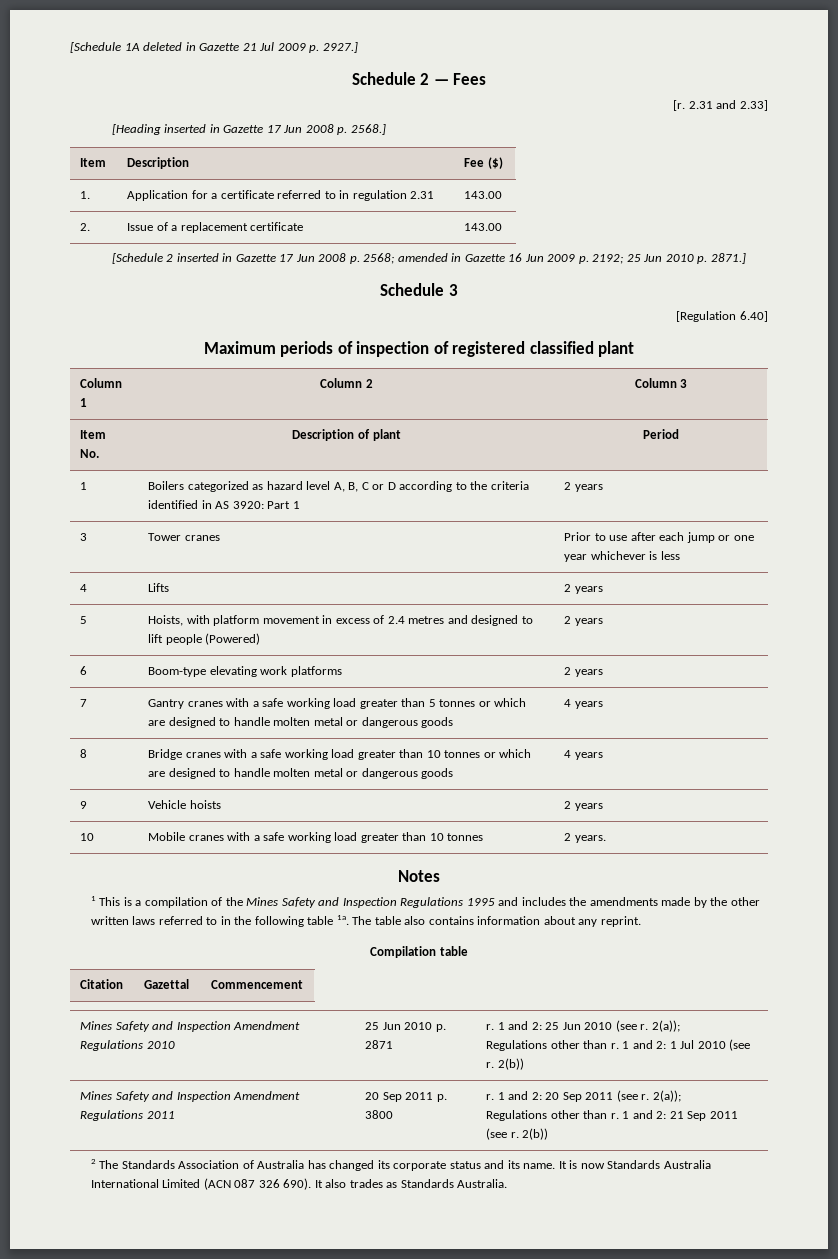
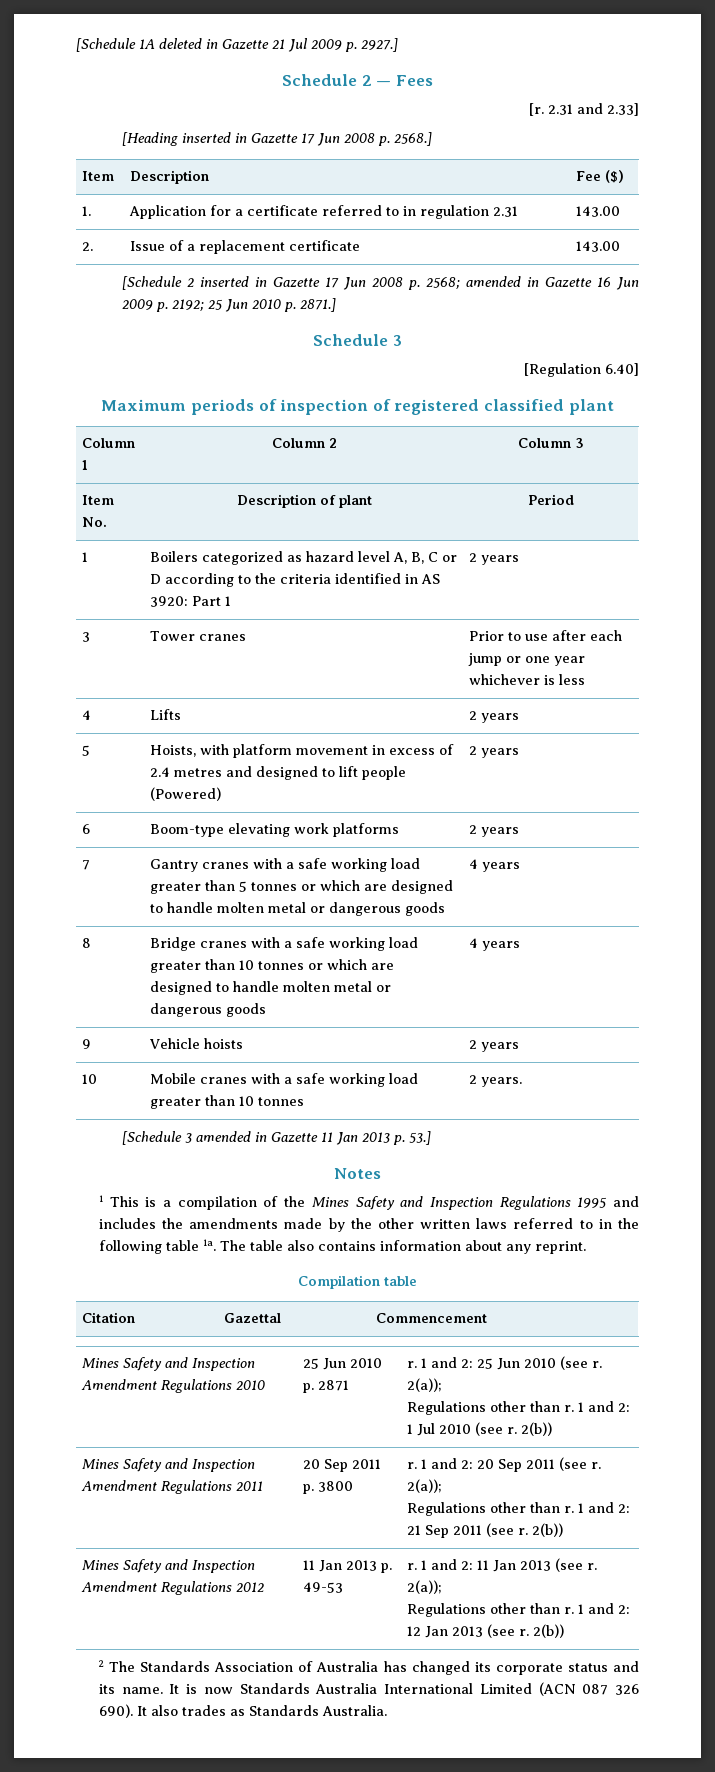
(606, 839) none -> [121,1131,431,1145] // [Schedule 3 amended in Gazette 11 Jan 2013 p. 53.]
(549, 1134) none -> [82,1559,256,1573] [81,1581,265,1595] [303,1560,393,1573] [303,1582,344,1593] [407,1558,598,1572] [407,1580,443,1594] [407,1603,631,1617] [407,1624,565,1638] // Mines Safety and Inspection Amendment Regulations 2012 | 11 Jan 2013 p. 49-53 | r. 1 and 2: 11 Jan 2013 (see r. 2(a)); // Regulations other than r. 1 and 2: 12 Jan 2013 (see r. 2(b))

